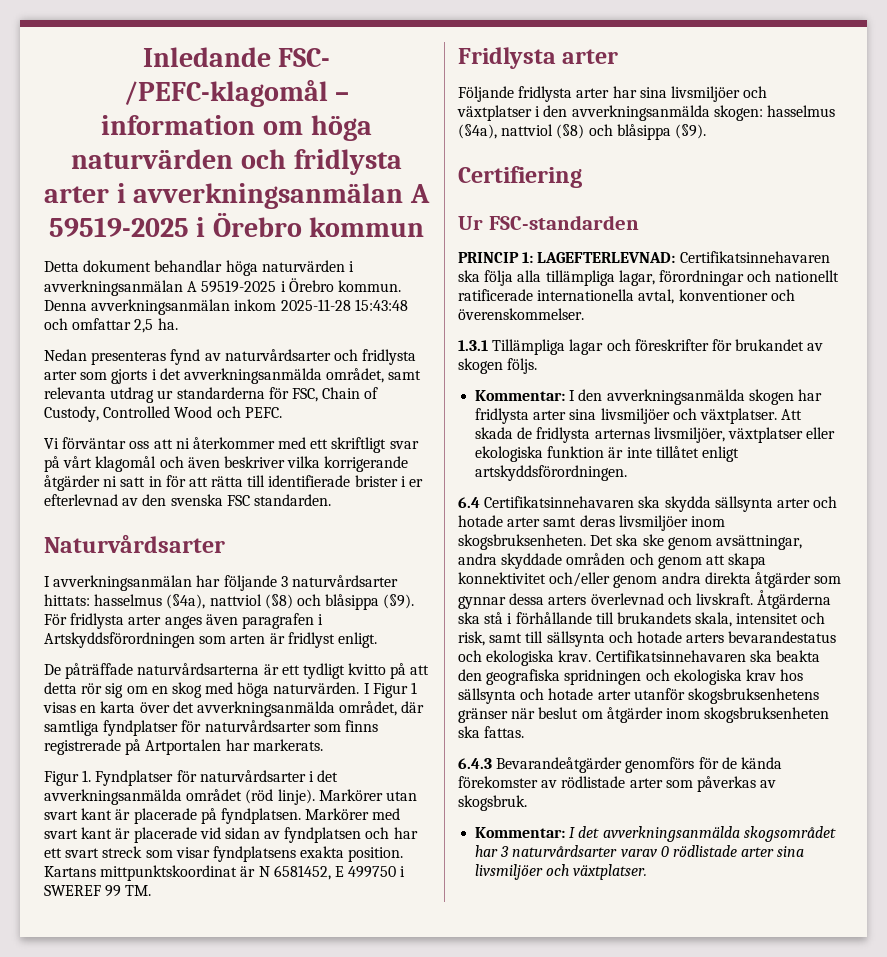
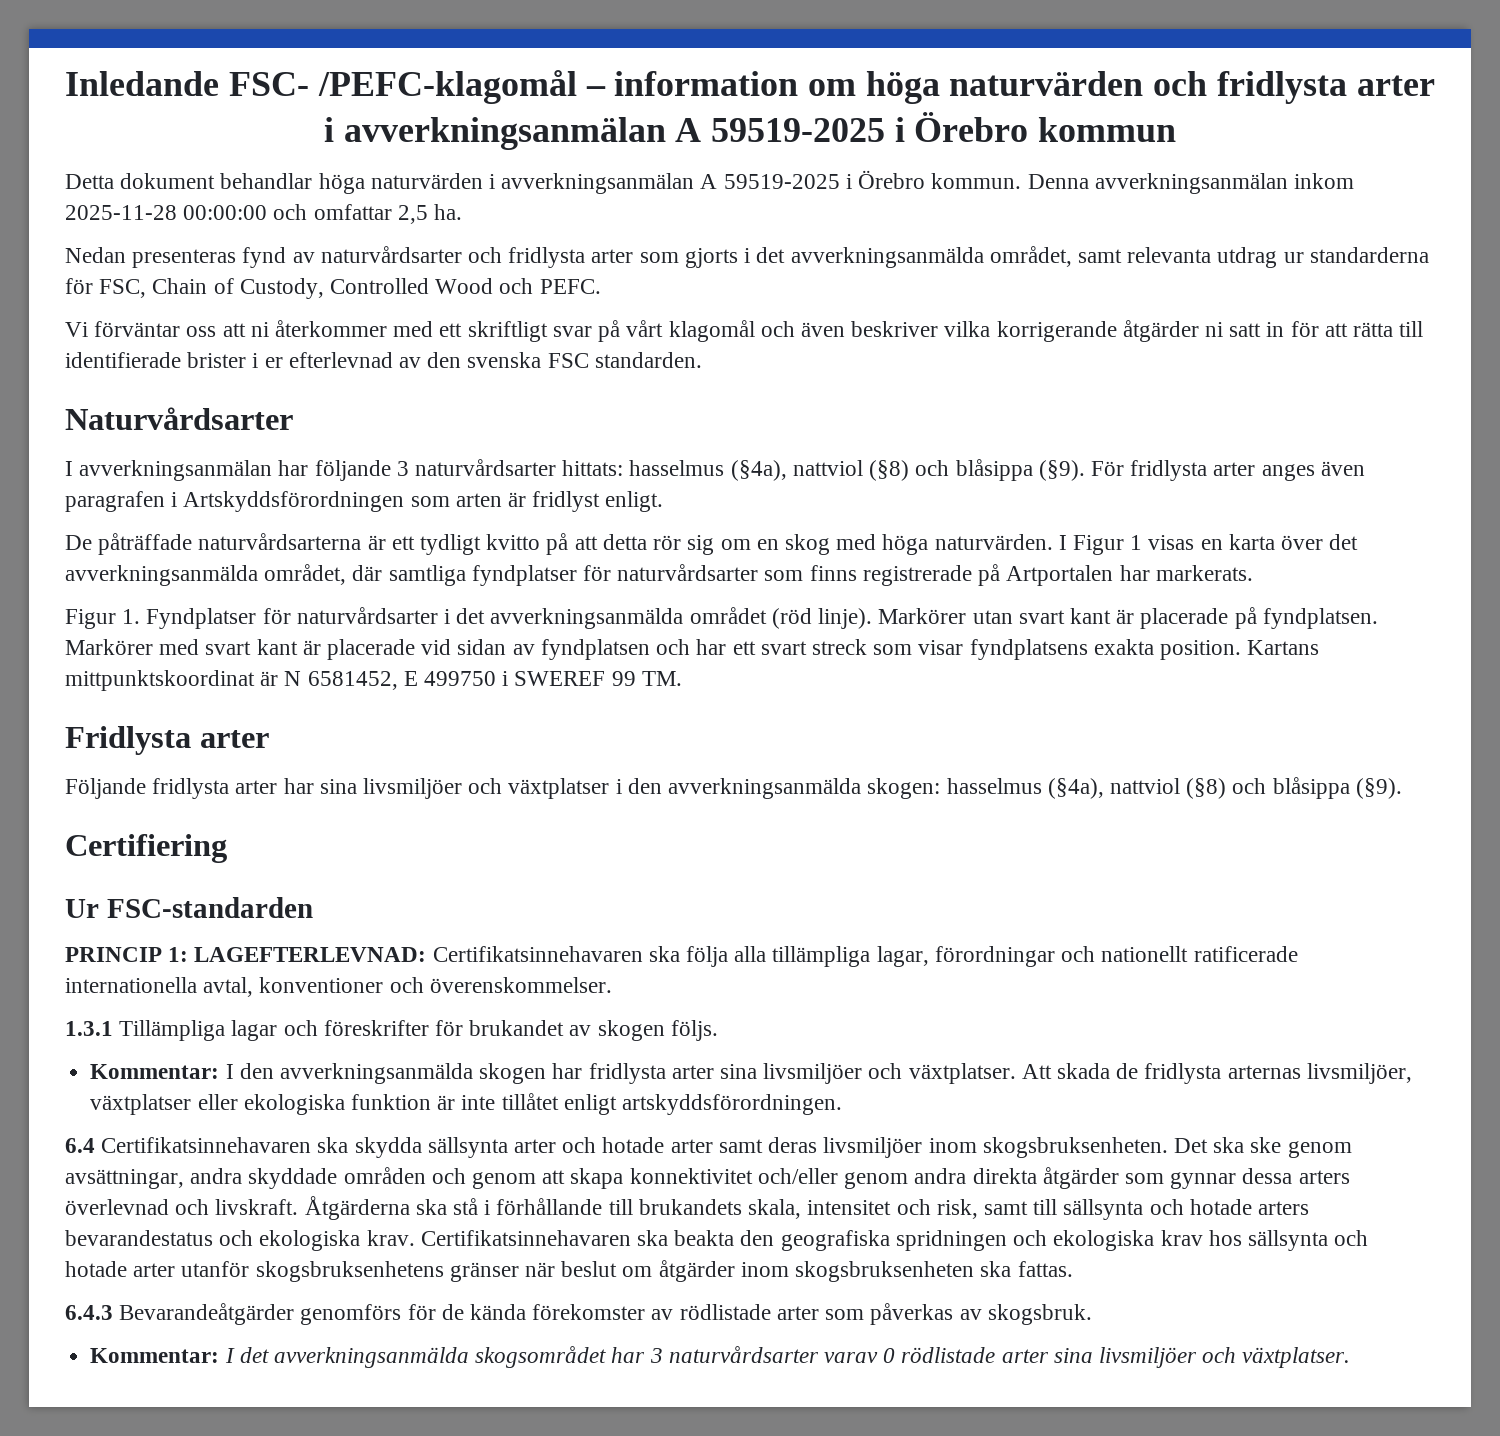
[354,299,408,311] 15:43:48 -> [183,205,268,220] 00:00:00

